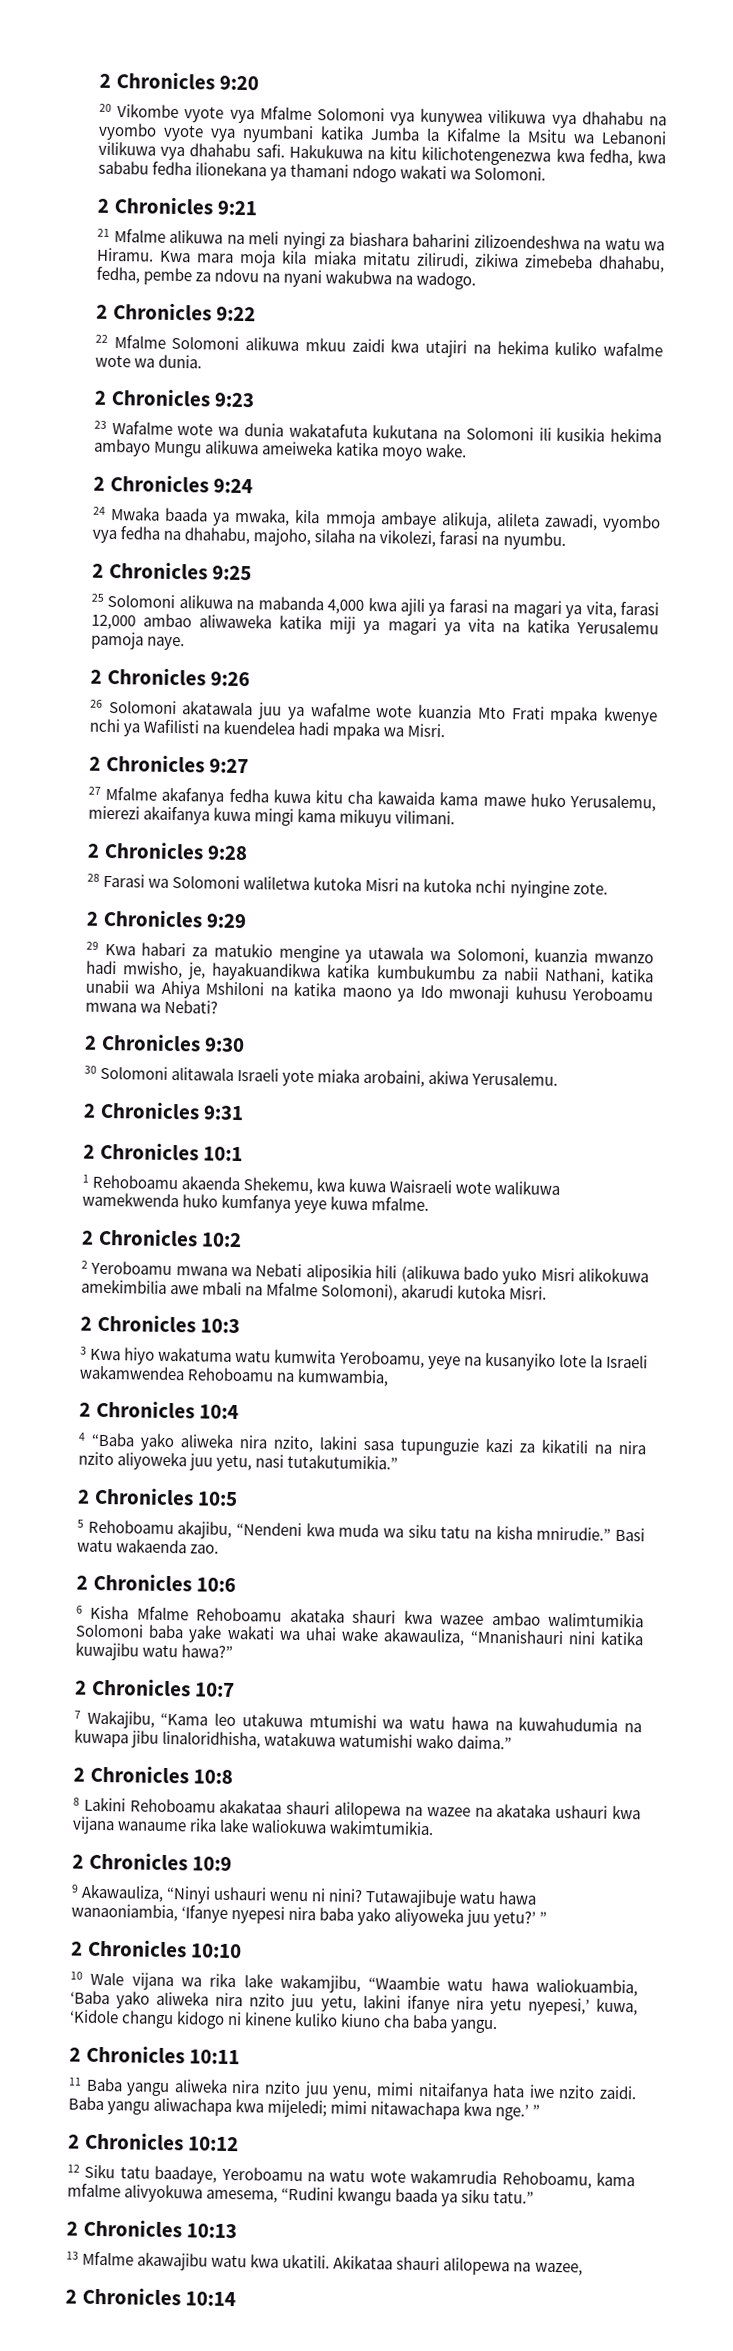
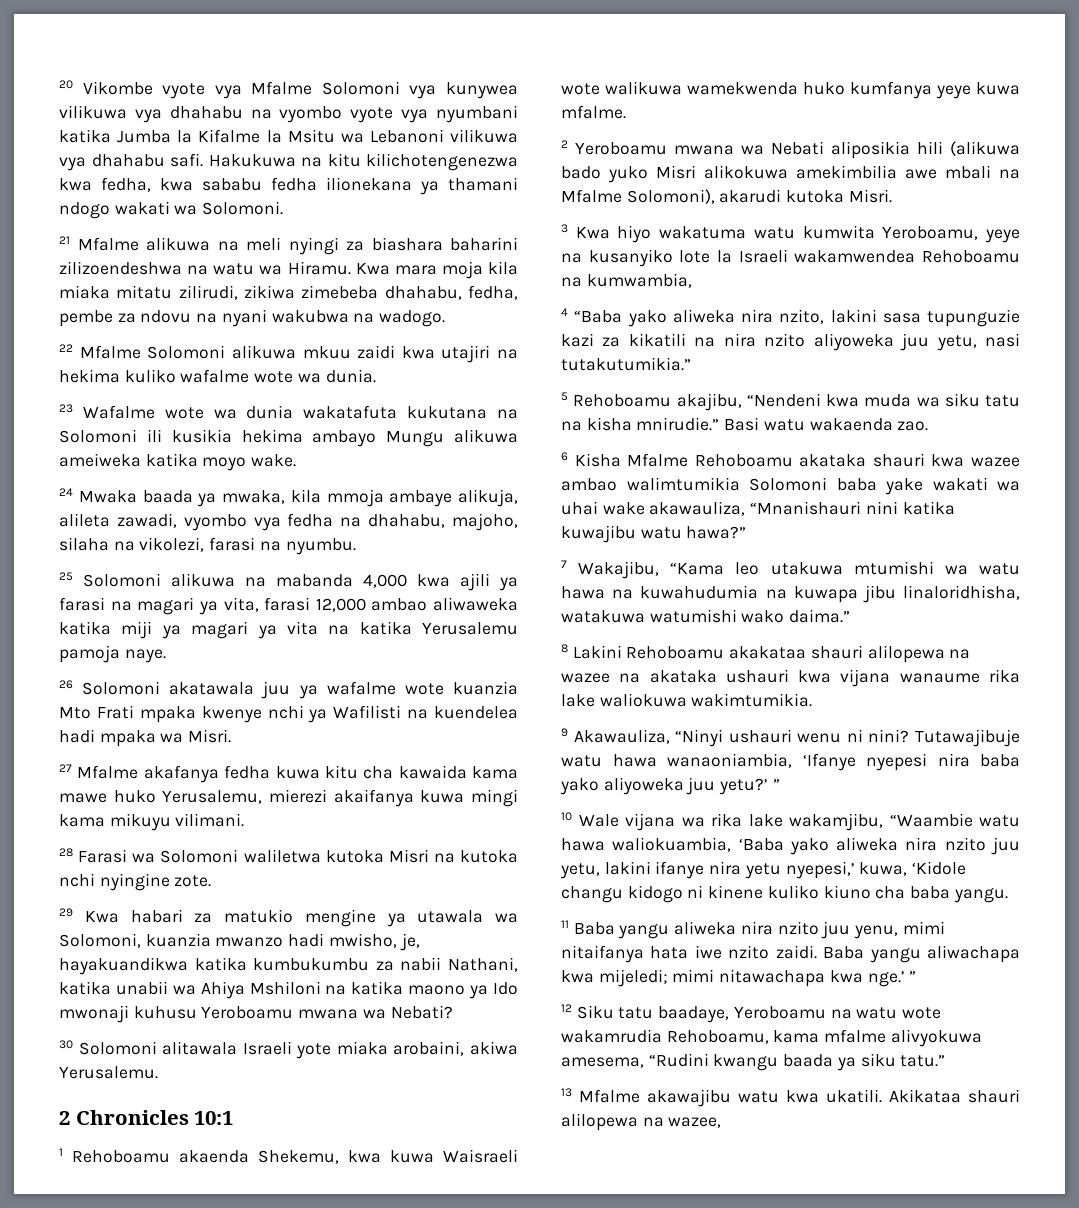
[99,72,260,91] 2 Chronicles 9:20 // -> (59, 84) none
[97,197,258,216] // 2 Chronicles 9:21 -> (284, 208) none
[96,302,257,322] // 2 Chronicles 9:22 -> (446, 318) none
[94,388,256,408] // 2 Chronicles 9:23 -> (376, 376) none
[93,474,254,494] // 2 Chronicles 9:24 -> (297, 460) none
[92,561,253,581] // 2 Chronicles 9:25 -> (356, 546) none
[90,667,251,687] // 2 Chronicles 9:26 -> (166, 656) none
[89,754,250,774] // 2 Chronicles 9:27 -> (232, 736) none
[87,841,249,861] // 2 Chronicles 9:28 -> (245, 820) none
[86,909,248,929] // 2 Chronicles 9:29 -> (212, 881) none
[84,1033,246,1053] // 2 Chronicles 9:30 -> (453, 1012) none
[83,1101,245,1121] // 2 Chronicles 9:31 -> (158, 1072) none
[81,1228,243,1248] // 2 Chronicles 10:2 -> (626, 112) none
[80,1314,241,1334] // 2 Chronicles 10:3 -> (892, 196) none
[79,1400,240,1420] // 2 Chronicles 10:4 -> (692, 280) none
[77,1487,239,1507] // 2 Chronicles 10:5 -> (691, 364) none
[76,1573,237,1593] // 2 Chronicles 10:6 -> (929, 426) none
[74,1678,236,1698] // 2 Chronicles 10:7 -> (747, 532) none
[73,1765,234,1785] // 2 Chronicles 10:8 -> (851, 616) none
[72,1852,233,1872] // 2 Chronicles 10:9 -> (813, 700) none
[70,1939,243,1959] // 2 Chronicles 10:10 -> (780, 784) none
[69,2045,241,2065] // 2 Chronicles 10:11 -> (1008, 895) none
[68,2132,240,2152] // 2 Chronicles 10:12 -> (917, 976) none
[66,2219,238,2239] // 2 Chronicles 10:13 -> (946, 1061) none
[65,2287,237,2307] // 2 Chronicles 10:14 -> (722, 1122) none

